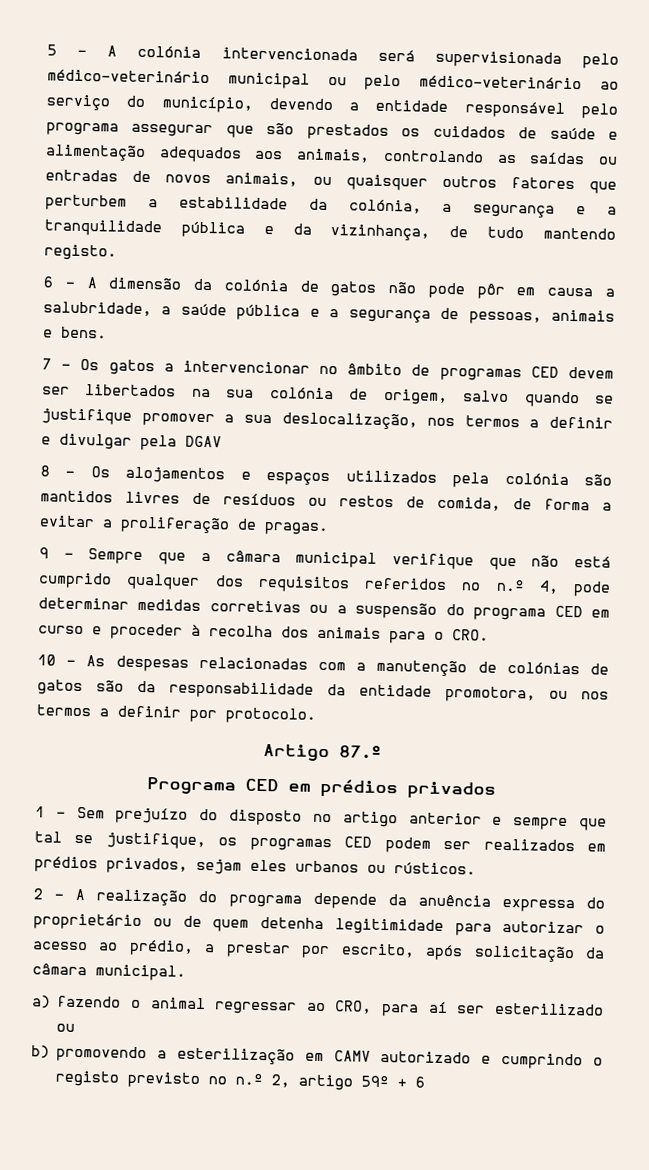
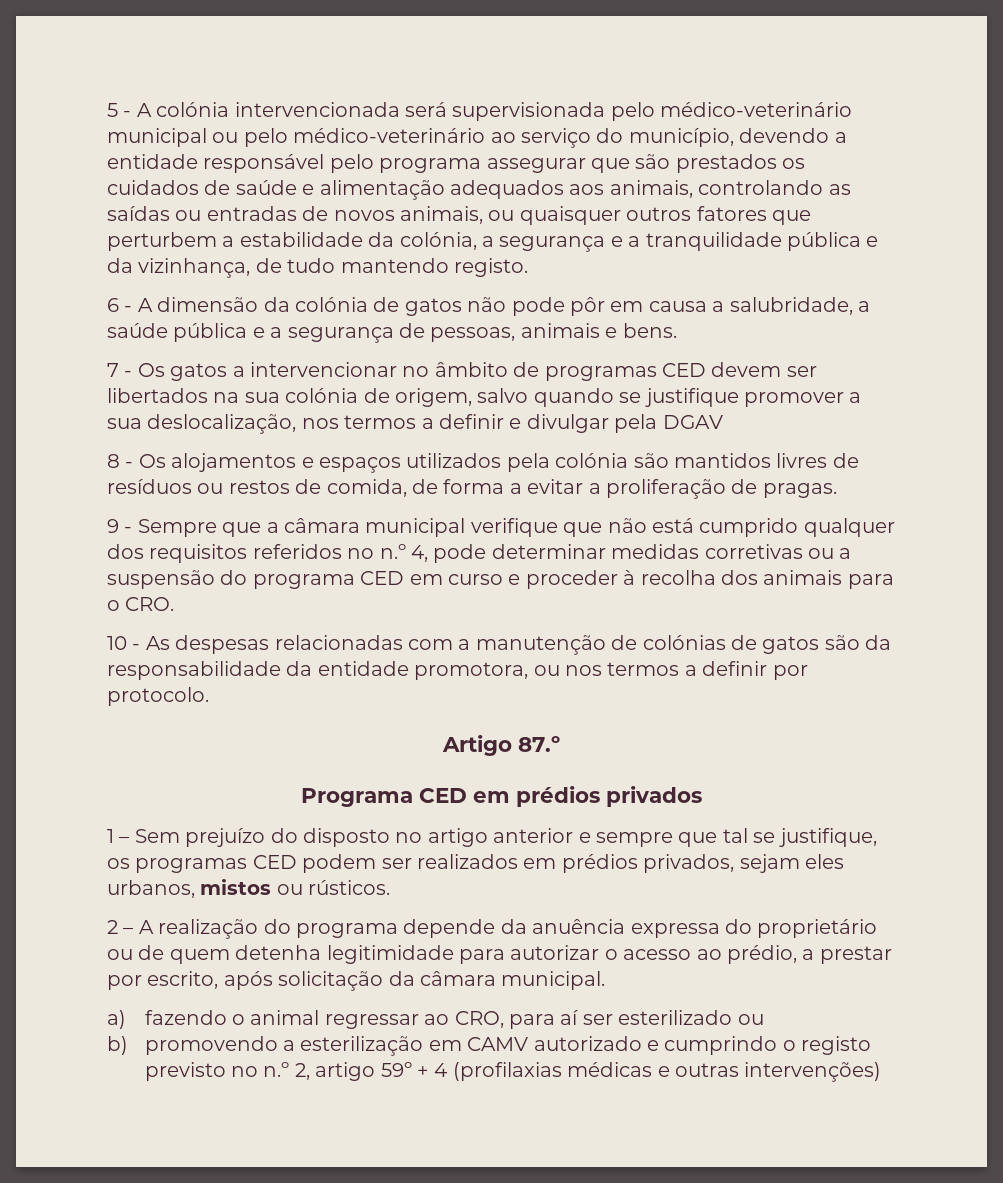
[295,860,359,873] urbanos -> [107,879,272,898] urbanos, mistos
[415,1076,426,1088] 6 -> [434,1062,882,1082] 4 (profilaxias médicas e outras intervenções)

